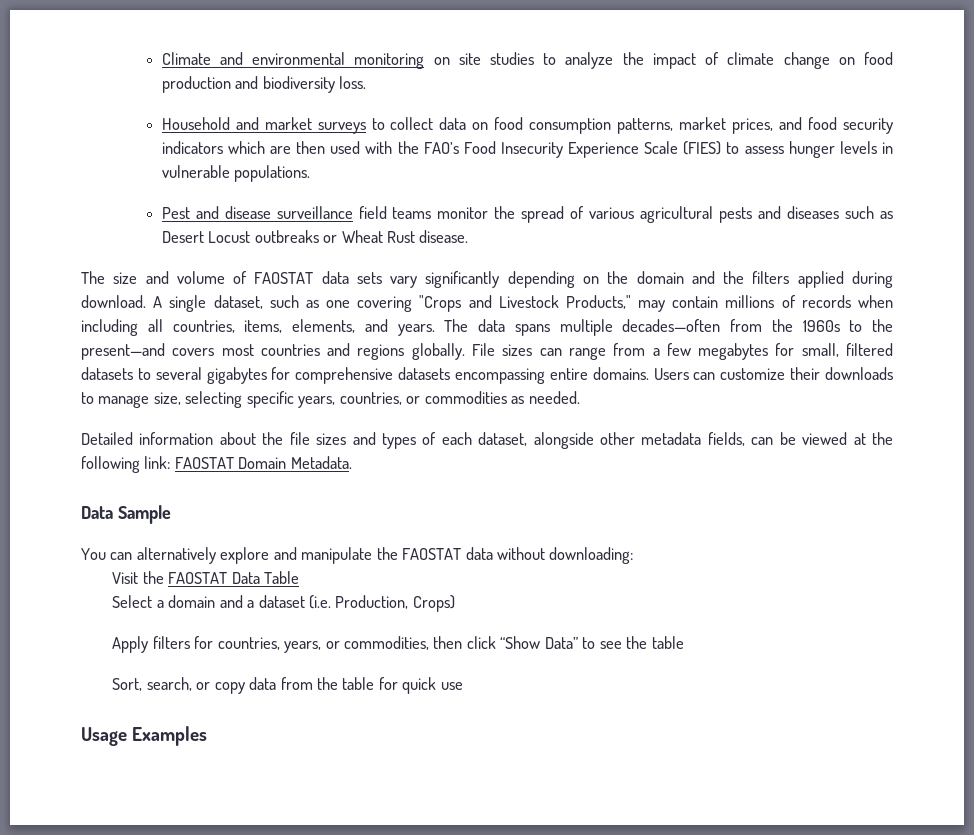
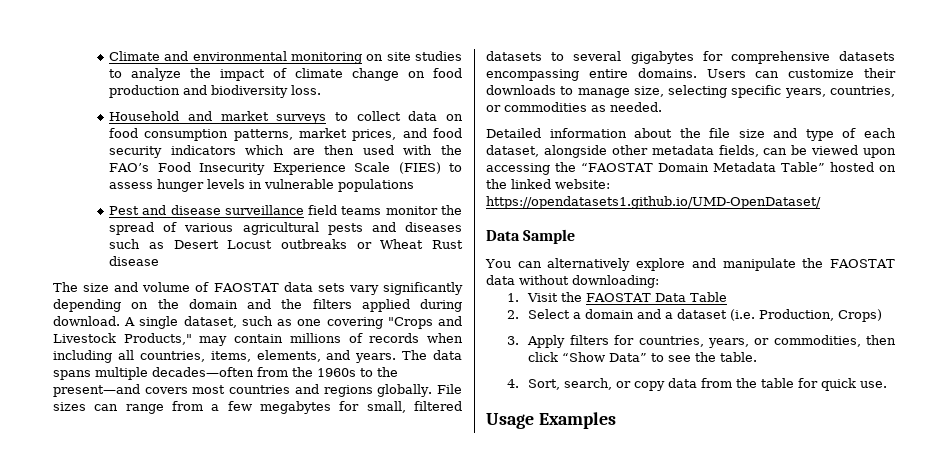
[234,165,311,182] populations. -> [338,179,415,192] populations
[419,230,469,243] disease. -> [109,256,160,266] disease
[316,432,416,449] sizes and types -> [738,128,834,141] size and type
[853,432,894,445] [81,456,352,473] at the following link: FAOSTAT Domain Metadata. -> [863,148,896,158] [486,162,896,175] [486,179,610,189] [486,196,821,209] upon accessing the “FAOSTAT Domain Metadata Table” hosted on the linked website: https://opendatasets1.github.io/UMD-OpenDataset/
(634, 555) none -> [507,293,520,302] 1.
(300, 577) none -> [507,310,520,319] 2.
(455, 603) none -> [507,336,520,345] 3.
[651,636,684,649] table // -> [720,352,758,362] [507,379,520,388] table. // 4.
[440,682,463,690] use -> [860,381,888,388] use.

